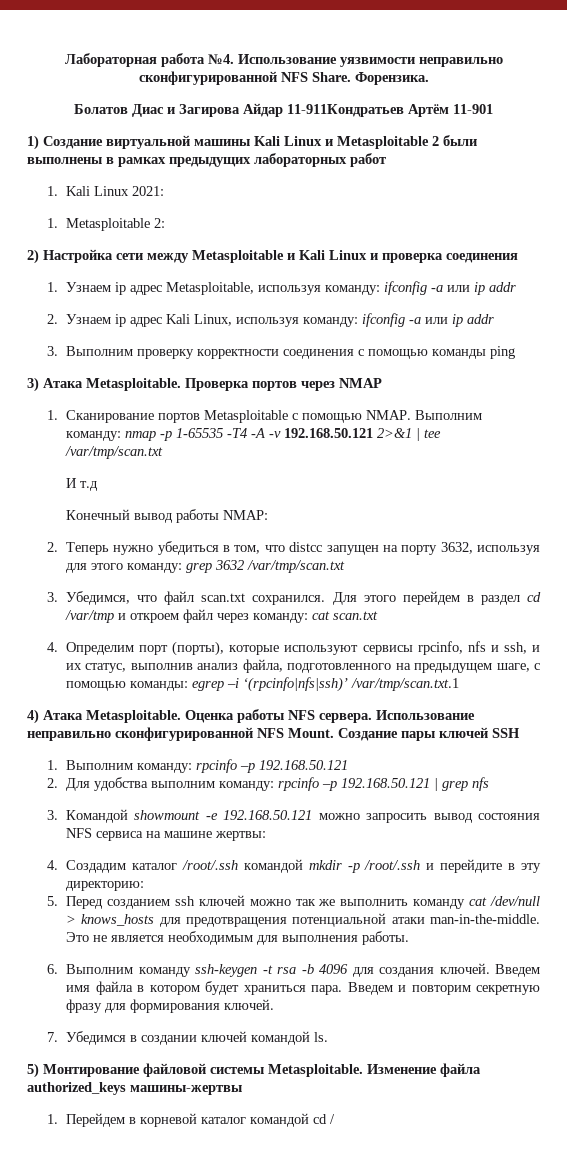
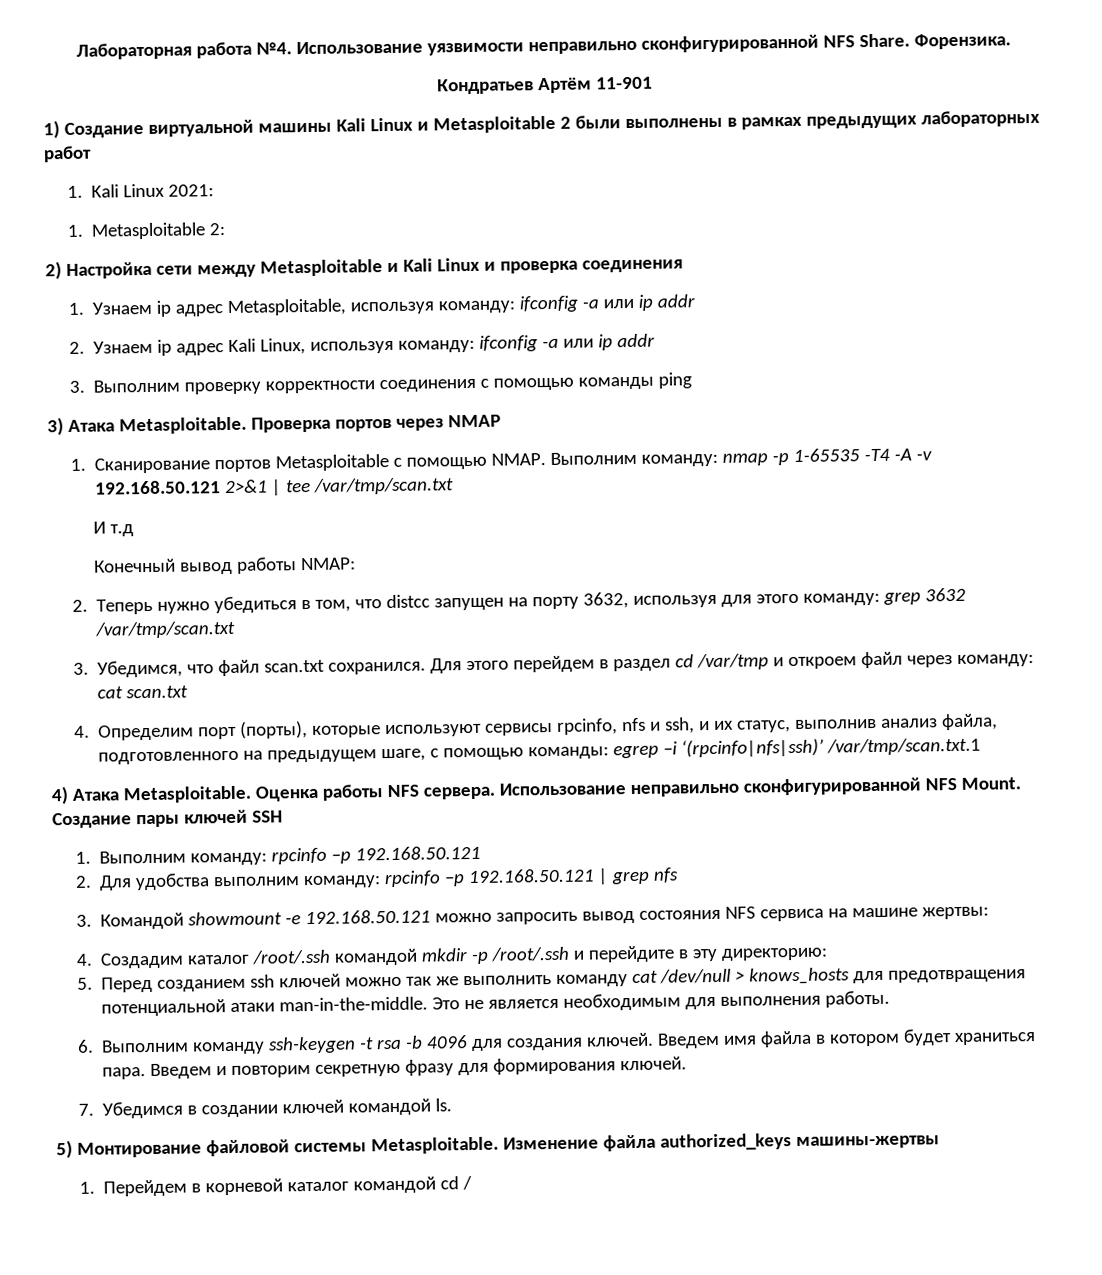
[74,103,404,117] Болатов Диас и Загирова Айдар 11-911Кондратьев -> [436,78,534,95] Кондратьев

